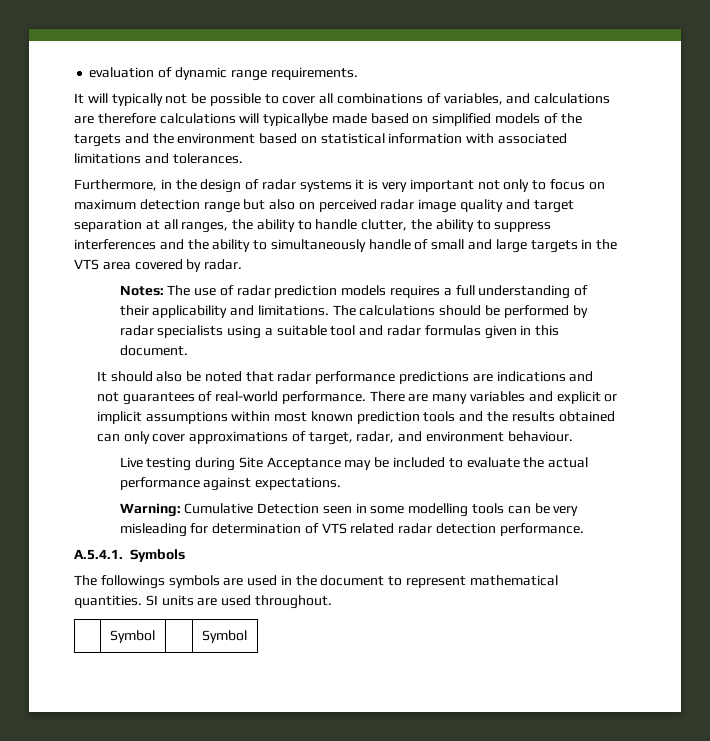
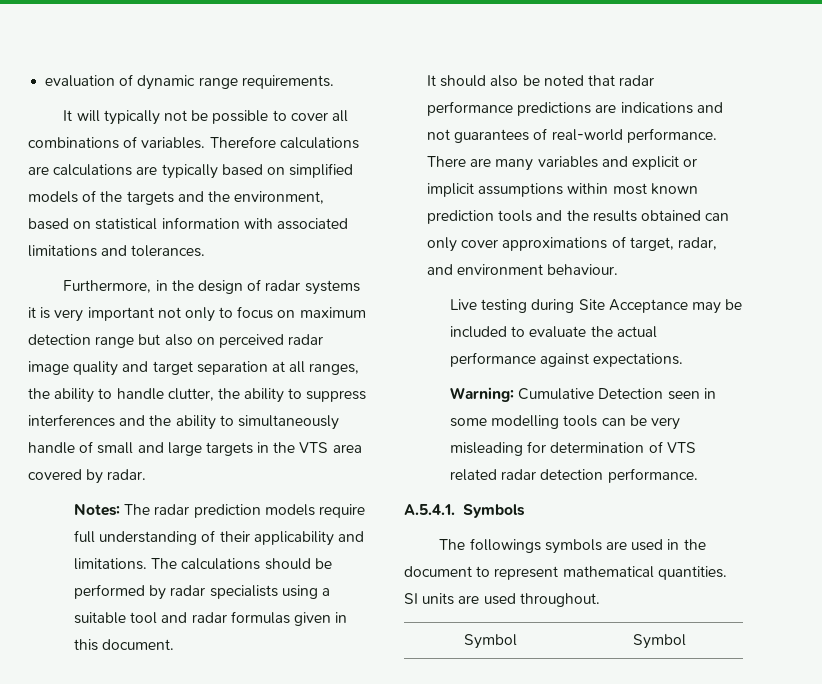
[443,93,611,105] [74,113,367,126] variables, and calculations are therefore calculations will typicallybe made -> [141,136,359,149] [28,164,218,179] variables. Therefore calculations are calculations are typically
[177,133,256,144] environment -> [234,191,325,204] environment,
[194,285,234,296] use of -> (151, 509) none
[390,285,452,298] requires a -> [318,504,365,518] require

